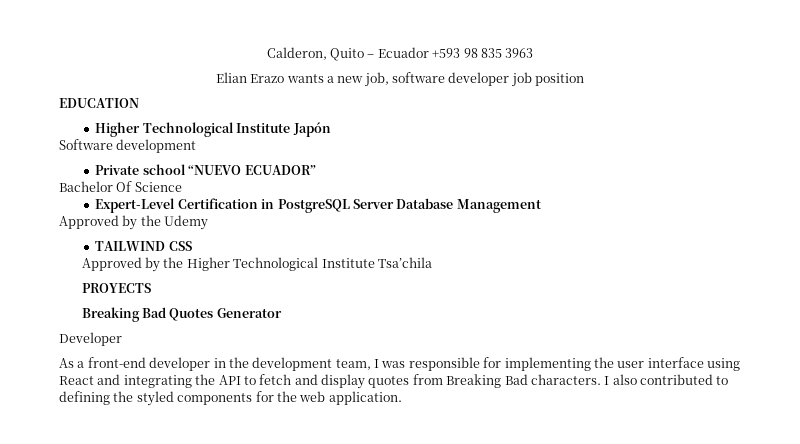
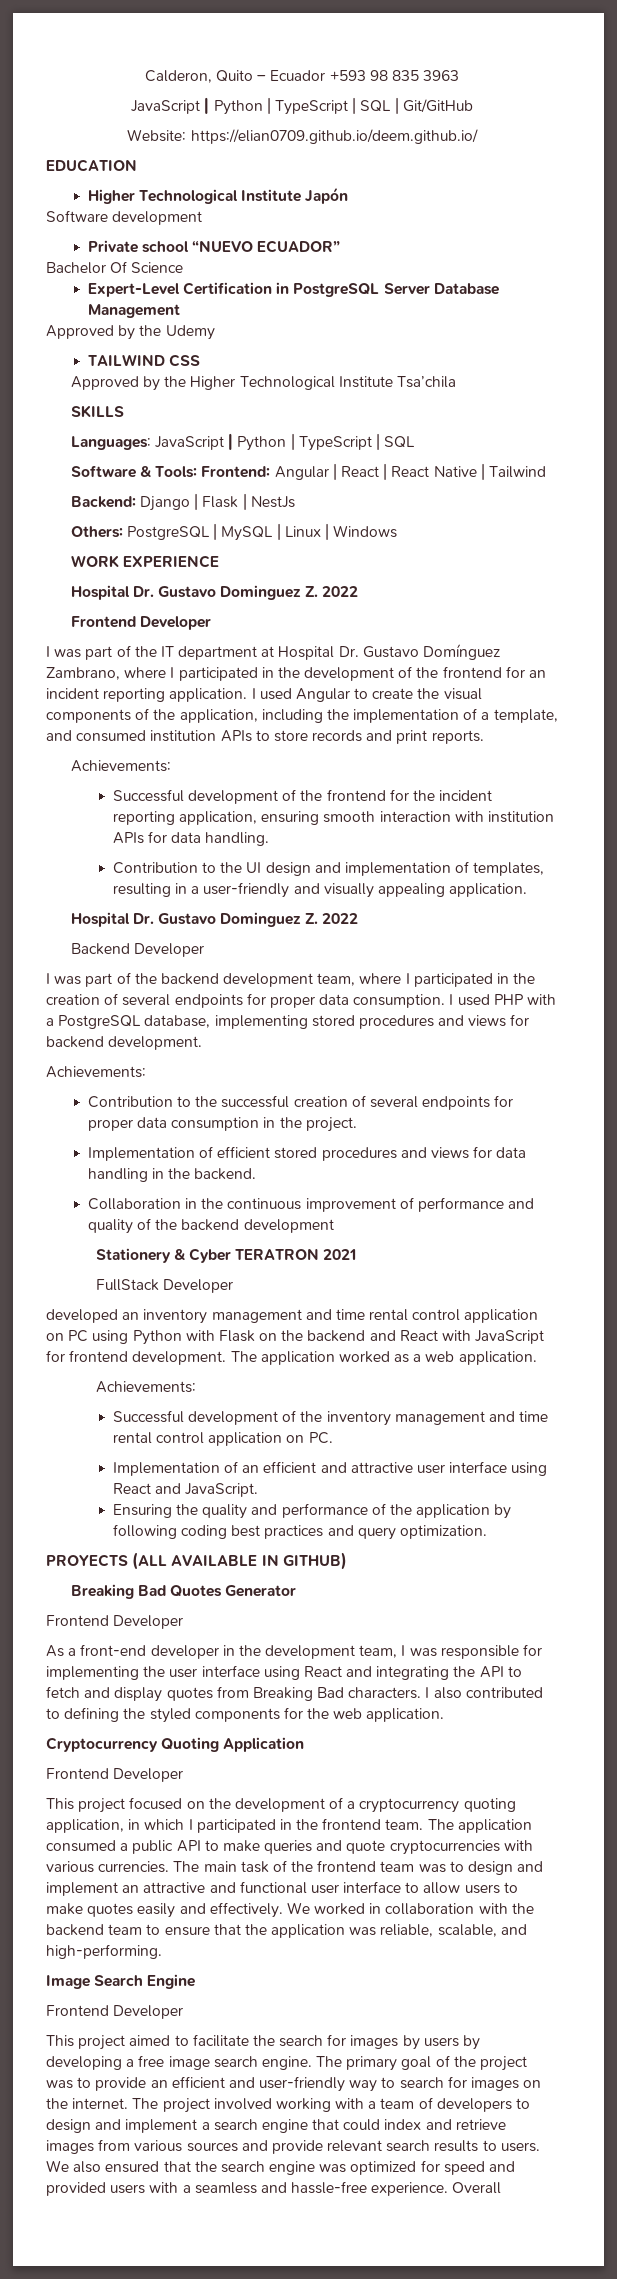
[215,72,585,87] Elian Erazo wants a new job, software developer job position -> [131,97,473,115] [127,129,478,144] JavaScript | Python | TypeScript | SQL | Git/GitHub // Website: https://elian0709.github.io/deem.github.io/
[81,283,151,293] PROYECTS -> [70,405,124,418] [70,433,416,451] [70,463,546,480] [70,493,295,511] [70,523,398,541] [70,555,220,568] [70,585,358,600] [70,616,212,630] [46,644,501,660] [46,666,547,681] [46,688,482,702] [46,708,558,723] [46,730,484,744] [70,760,171,772] [112,789,493,804] [112,811,554,825] [112,831,270,846] [112,861,545,876] [112,882,528,898] [70,912,358,927] [70,943,205,957] [46,972,536,987] [46,993,557,1008] [46,1014,530,1029] [46,1036,203,1050] [46,1066,146,1078] [87,1095,514,1110] [87,1117,357,1132] [87,1146,527,1161] [87,1168,257,1182] [87,1197,535,1212] [87,1218,334,1234] [95,1248,357,1263] [95,1279,233,1293] [46,1309,539,1324] [46,1330,545,1345] [46,1350,537,1365] [95,1381,196,1393] [112,1410,549,1426] [112,1432,333,1446] [112,1461,548,1476] [112,1483,259,1497] [112,1503,512,1519] [112,1524,487,1540] [46,1552,347,1570] SKILLS // Languages: JavaScript | Python | TypeScript | SQL // Software & Tools: Frontend: Angular | React | React Native | Tailwind // Backend: Django | Flask | NestJs // Others: PostgreSQL | MySQL | Linux | Windows // WORK EXPERIENCE // Hospital Dr. Gustavo Dominguez Z. 2022 // Frontend Developer // I was part of the IT department at Hospital Dr. Gustavo Domínguez Zambrano, where I participated in the development of the frontend for an incident reporting application. I used Angular to create the visual components of the application, including the implementation of a template, and consumed institution APIs to store records and print reports. // Achievements: // Successful development of the frontend for the incident reporting application, ensuring smooth interaction with institution APIs for data handling. // Contribution to the UI design and implementation of templates, resulting in a user-friendly and visually appealing application. // Hospital Dr. Gustavo Dominguez Z. 2022 // Backend Developer // I was part of the backend development team, where I participated in the creation of several endpoints for proper data consumption. I used PHP with a PostgreSQL database, implementing stored procedures and views for backend development. // Achievements: // Contribution to the successful creation of several endpoints for proper data consumption in the project. // Implementation of efficient stored procedures and views for data handling in the backend. // Collaboration in the continuous improvement of performance and quality of the backend development // Stationery & Cyber TERATRON 2021 // FullStack Developer // developed an inventory management and time rental control application on PC using Python with Flask on the backend and React with JavaScript for frontend development. The application worked as a web application. // Achievements: // Successful development of the inventory management and time rental control application on PC. // Implementation of an efficient and attractive user interface using React and JavaScript. // Ensuring the quality and performance of the application by following coding best practices and query optimization. // PROYECTS (ALL AVAILABLE IN GITHUB)
(282, 313) none -> [46,1615,109,1626] Frontend
(402, 398) none -> [46,1737,305,1752] [46,1768,184,1782] [46,1797,516,1813] [46,1818,532,1833] [46,1840,533,1855] [46,1860,544,1875] [46,1881,518,1896] [46,1902,534,1918] [46,1924,527,1938] [46,1944,162,1959] [46,1974,196,1989] [46,2005,184,2019] [46,2034,481,2050] [46,2055,528,2071] [46,2076,542,2092] [46,2097,531,2113] [46,2119,506,2133] [46,2139,540,2154] [46,2160,516,2175] [46,2181,502,2196] // Cryptocurrency Quoting Application // Frontend Developer // This project focused on the development of a cryptocurrency quoting application, in which I participated in the frontend team. The application consumed a public API to make queries and quote cryptocurrencies with various currencies. The main task of the frontend team was to design and implement an attractive and functional user interface to allow users to make quotes easily and effectively. We worked in collaboration with the backend team to ensure that the application was reliable, scalable, and high-performing. // Image Search Engine // Frontend Developer // This project aimed to facilitate the search for images by users by developing a free image search engine. The primary goal of the project was to provide an efficient and user-friendly way to search for images on the internet. The project involved working with a team of developers to design and implement a search engine that could index and retrieve images from various sources and provide relevant search results to users. We also ensured that the search engine was optimized for speed and provided users with a seamless and hassle-free experience. Overall

